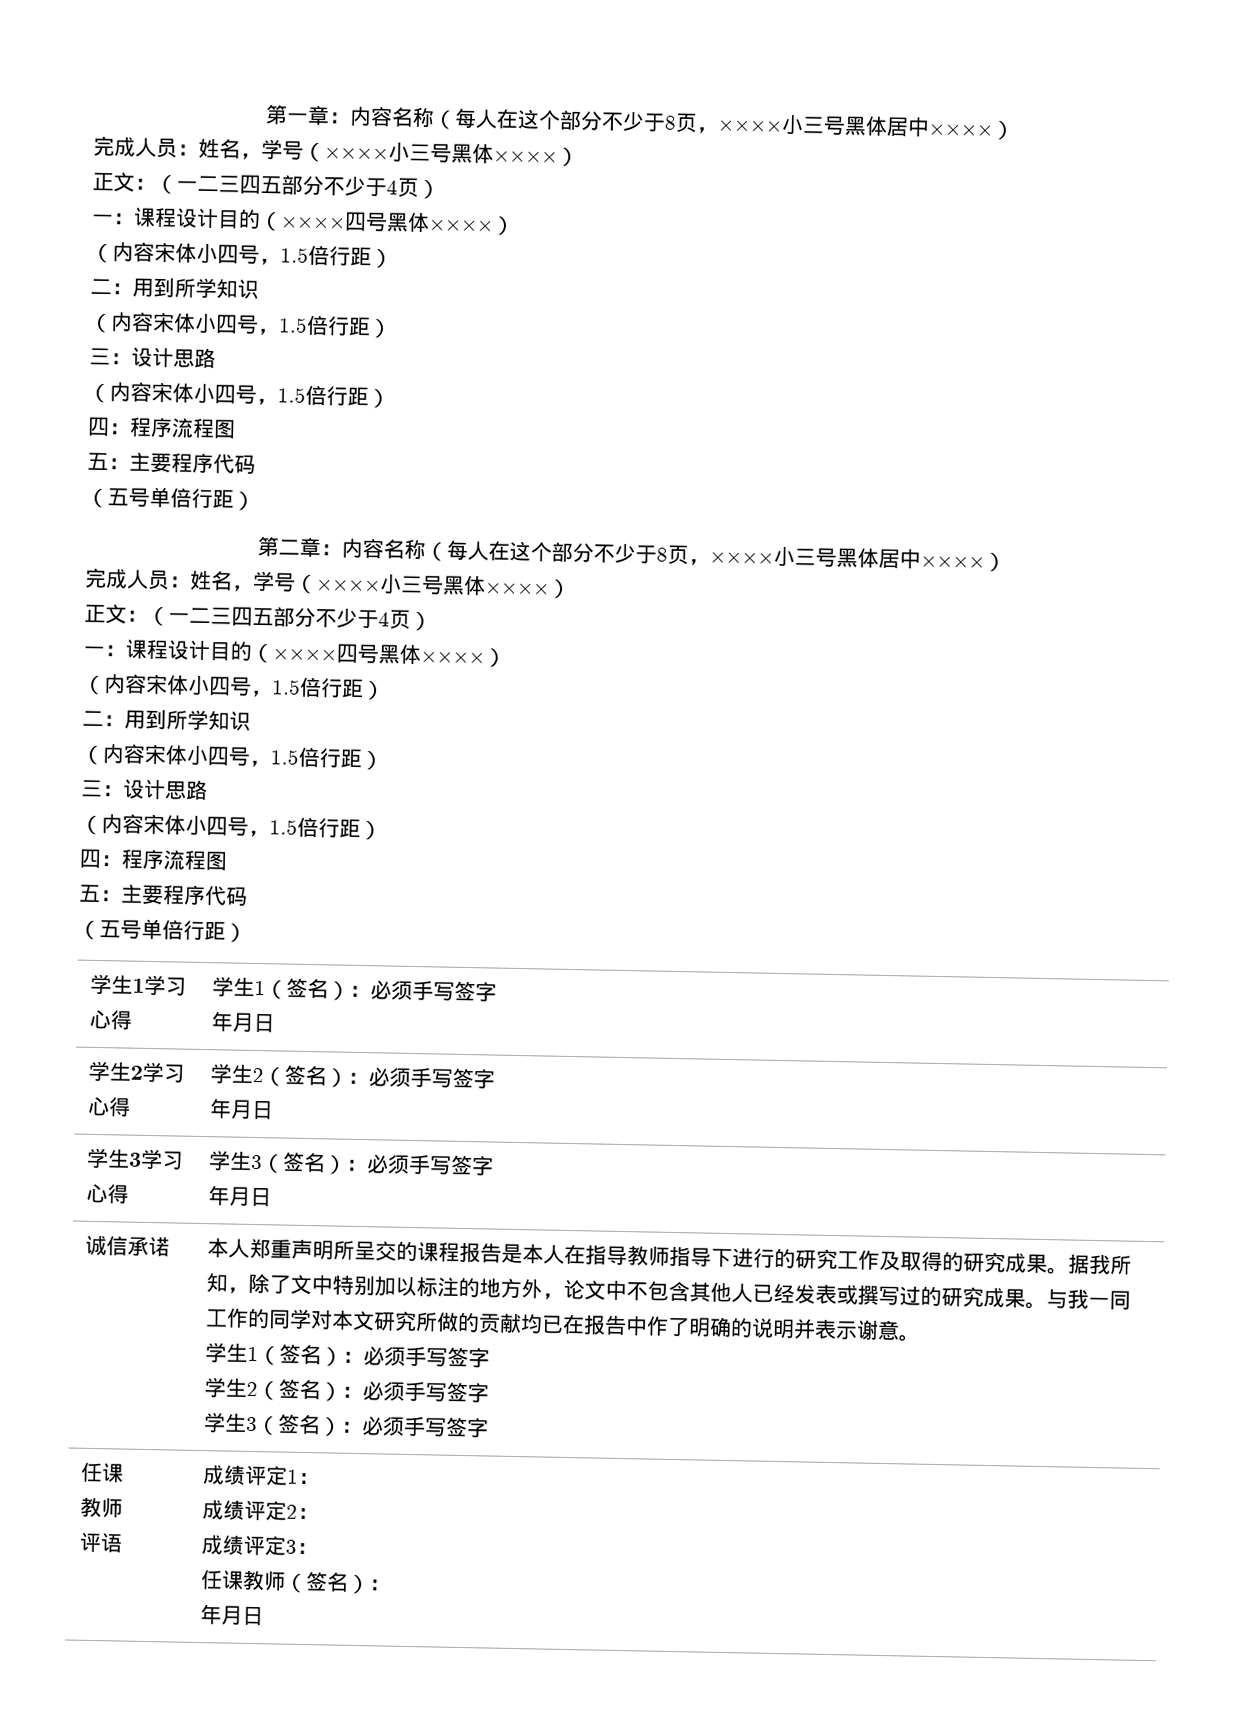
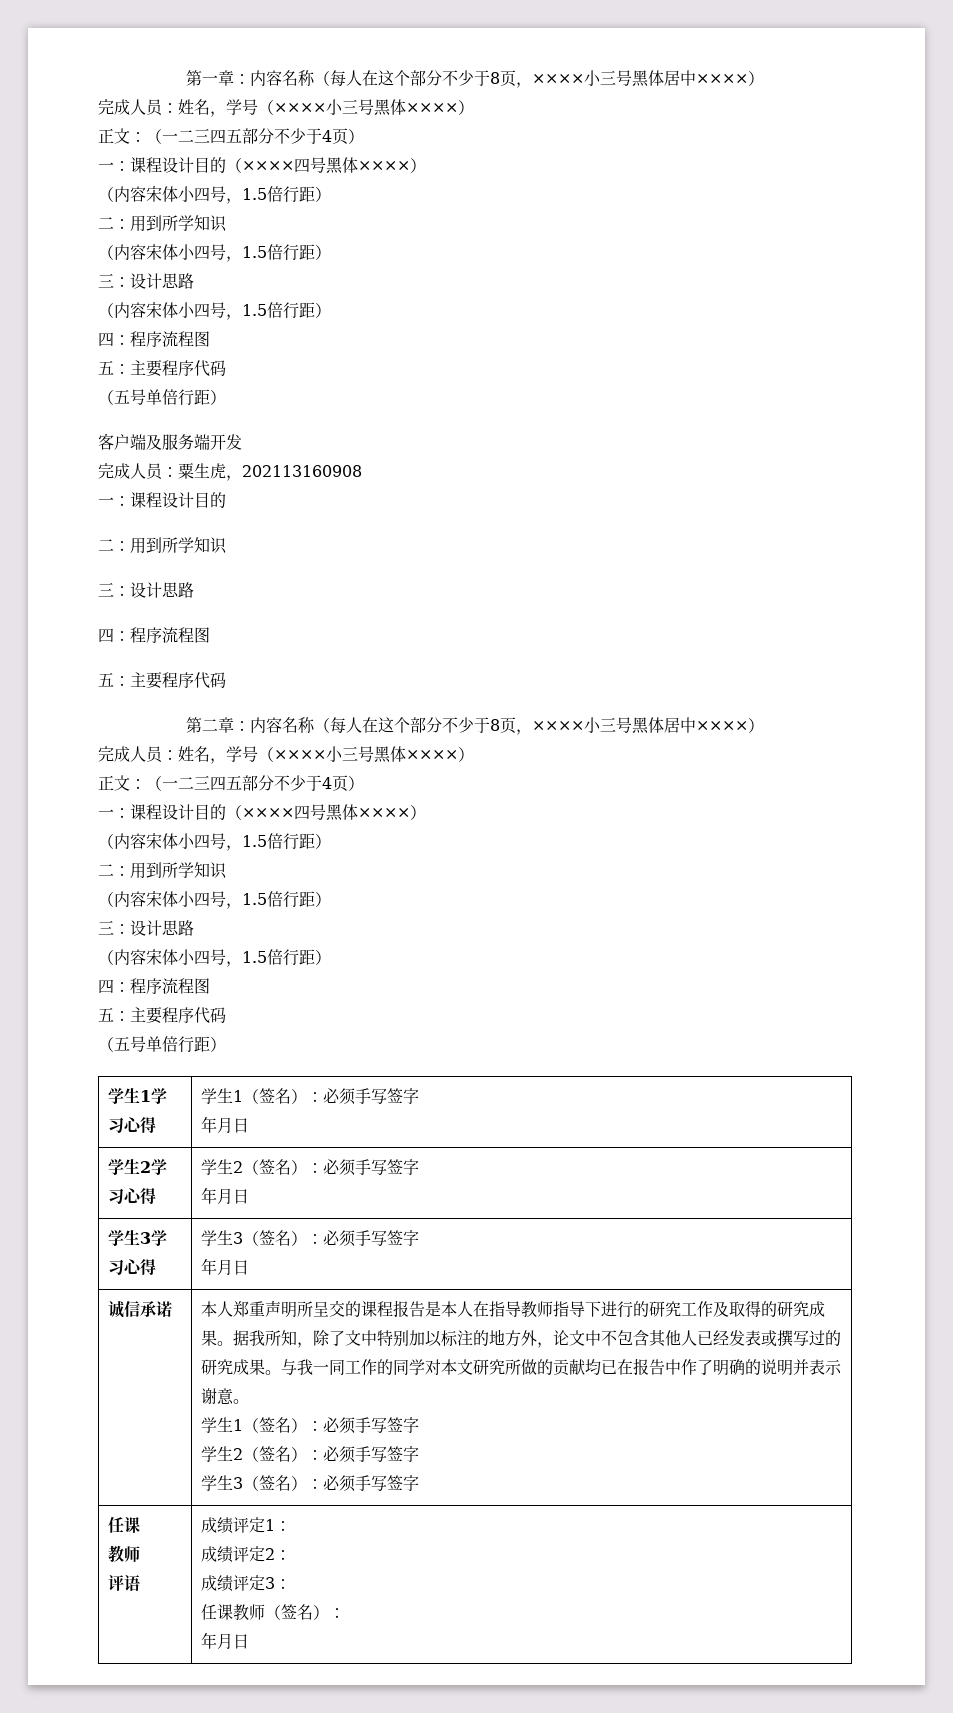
(255, 500) none -> [98,433,242,450] [98,463,362,481] [98,492,226,508] [98,537,227,554] [98,582,194,598] [98,627,210,643] [98,672,226,689] // 客户端及服务端开发 // 完成人员：粟生虎，202113160908 // 一：课程设计目的 // 二：用到所学知识 // 三：设计思路 // 四：程序流程图 // 五：主要程序代码

